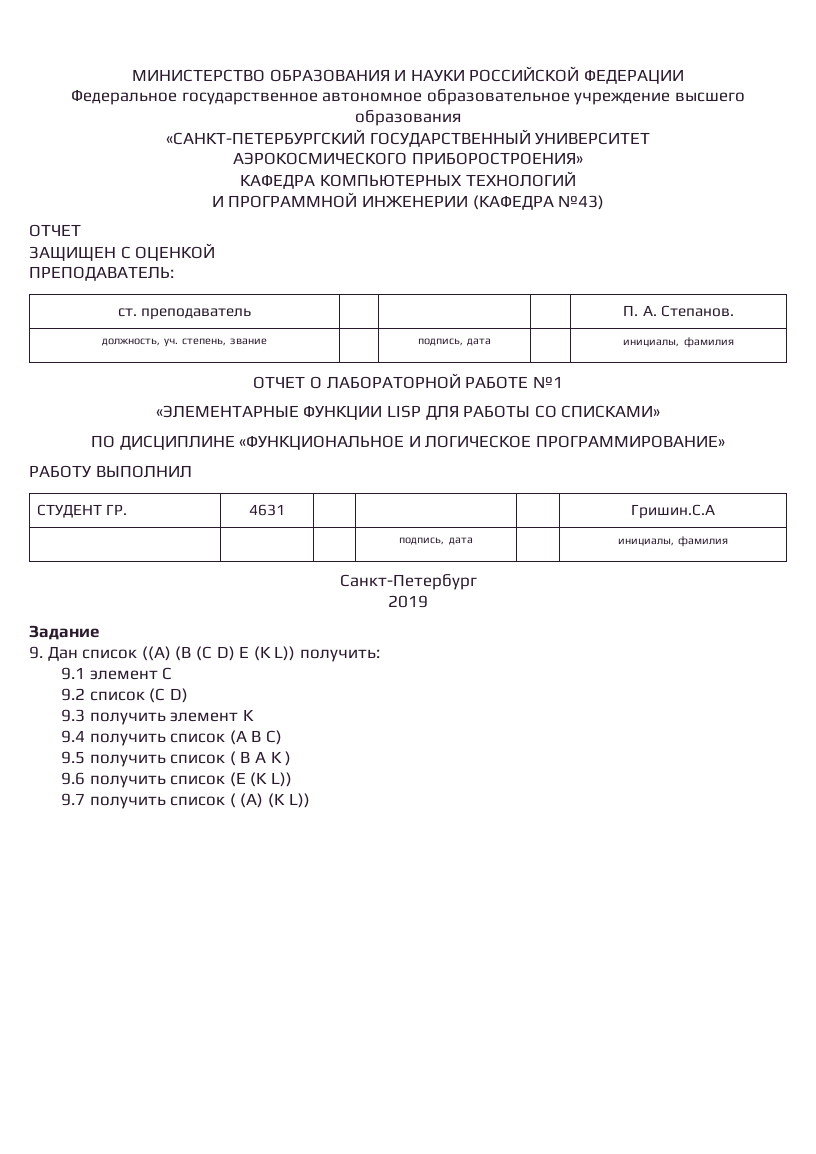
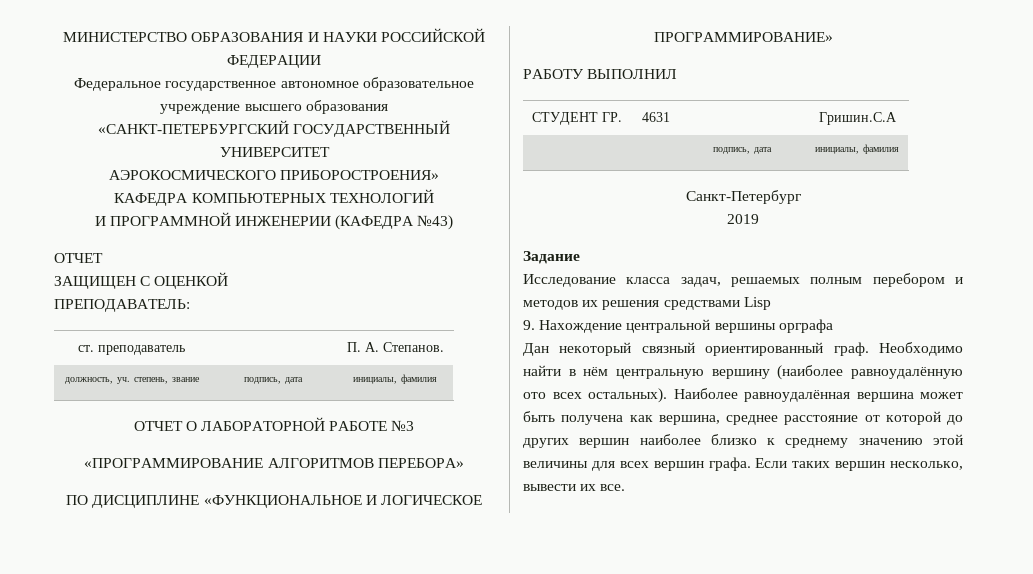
[532,376,563,388] [155,405,661,420] №1 // «ЭЛЕМЕНТАРНЫЕ ФУНКЦИИ LISP ДЛЯ РАБОТЫ СО СПИСКАМИ» -> [391,420,415,431] [84,458,464,468] №3 // «ПРОГРАММИРОВАНИЕ АЛГОРИТМОВ ПЕРЕБОРА»
[29,646,380,662] [61,667,173,680] [61,688,188,703] [61,709,254,725] [61,730,283,746] [61,751,292,767] [61,772,293,788] [61,793,310,809] 9. Дан список ((A) (B (C D) E (K L)) получить: // 9.1 элемент С // 9.2 список (C D) // 9.3 получить элемент K // 9.4 получить список (A B C) // 9.5 получить список ( B A K ) // 9.6 получить список (E (K L)) // 9.7 получить список ( (A) (K L)) -> [523,273,963,287] [523,297,771,310] [523,319,833,333] [523,342,963,356] [523,365,963,380] [523,388,963,403] [523,411,963,425] [523,434,963,448] [523,457,963,471] [523,484,626,491] Исследование класса задач, решаемых полным перебором и методов их решения средствами Lisp // 9. Нахождение центральной вершины орграфа // Дан некоторый связный ориентированный граф. Необходимо найти в нём центральную вершину (наиболее равноудалённую ото всех остальных). Наиболее равноудалённая вершина может быть получена как вершина, среднее расстояние от которой до других вершин наиболее близко к среднему значению этой величины для всех вершин графа. Если таких вершин несколько, вывести их все.

